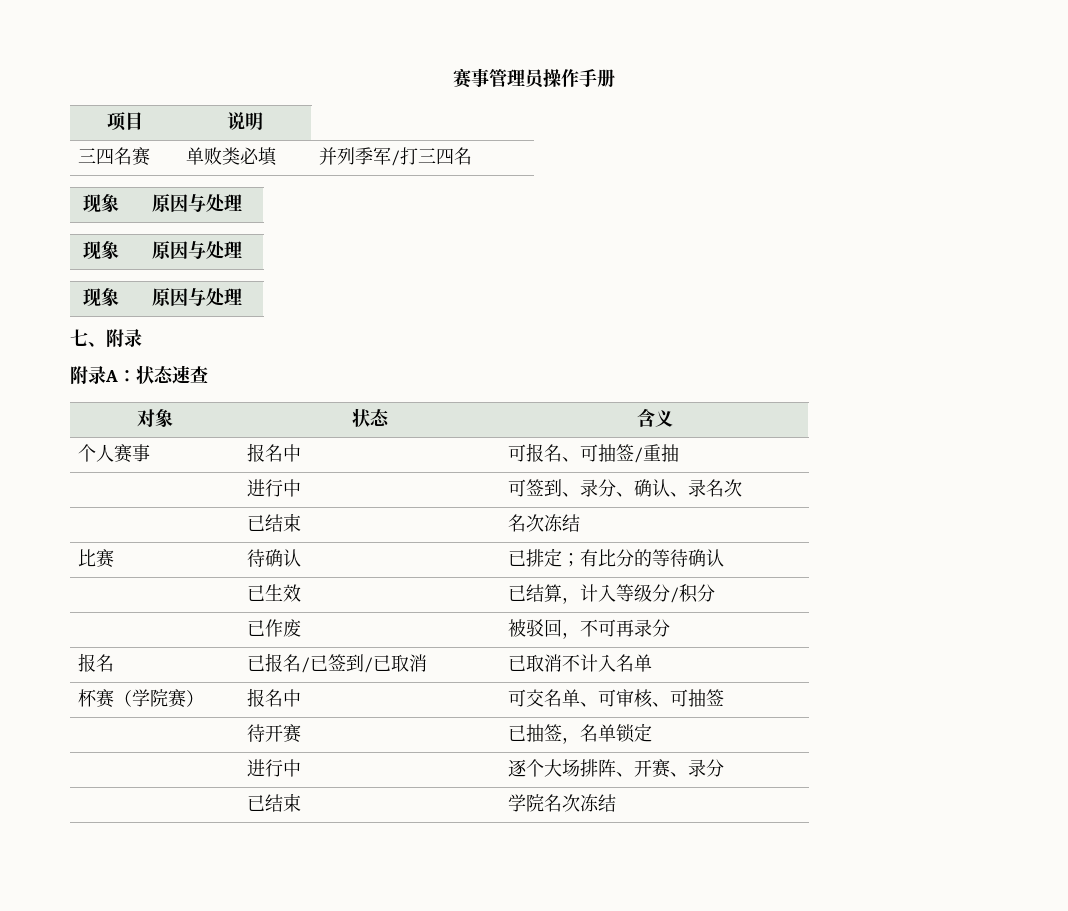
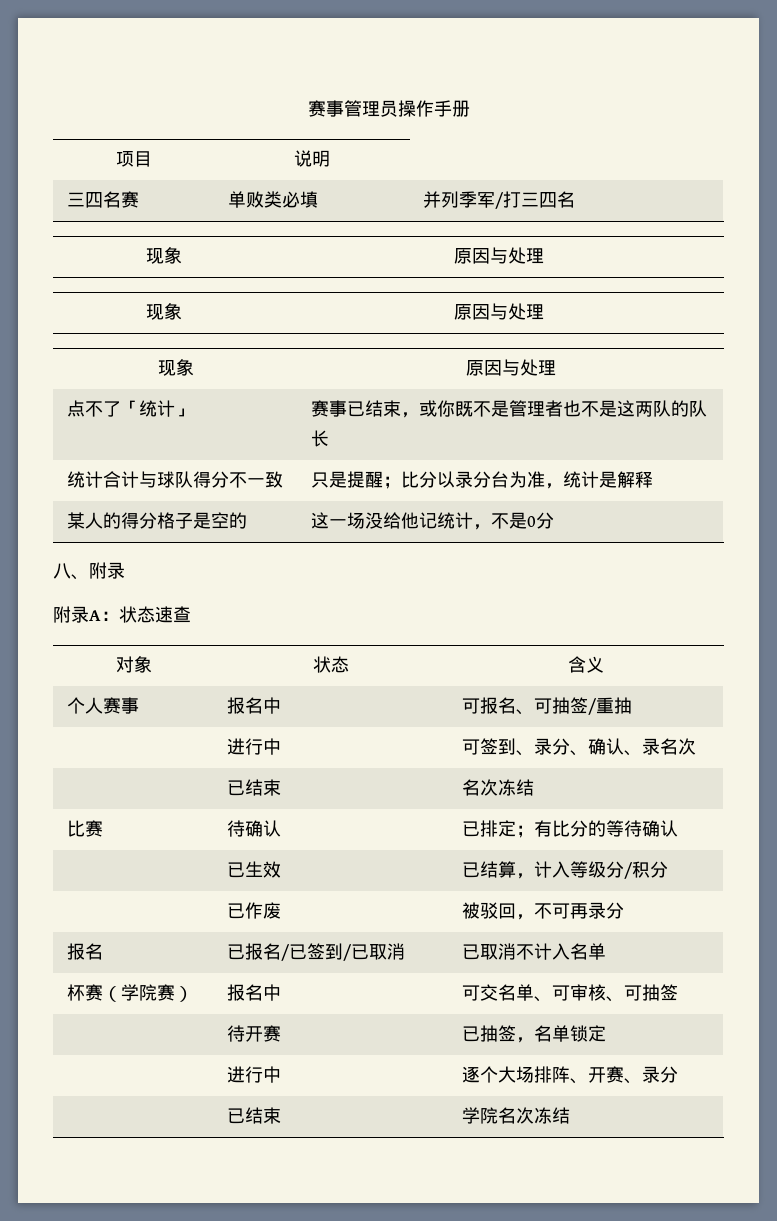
[70,329,88,346] // 七 -> [66,400,193,417] [310,400,707,418] [310,430,329,447] [66,471,283,488] [310,471,653,489] [66,512,247,529] [310,512,554,530] [53,563,71,579] // 点不了「统计」 | 赛事已结束，或你既不是管理者也不是这两队的队长 // 统计合计与球队得分不一致 | 只是提醒；比分以录分台为准，统计是解释 // 某人的得分格子是空的 | 这一场没给他记统计，不是0分 // 八

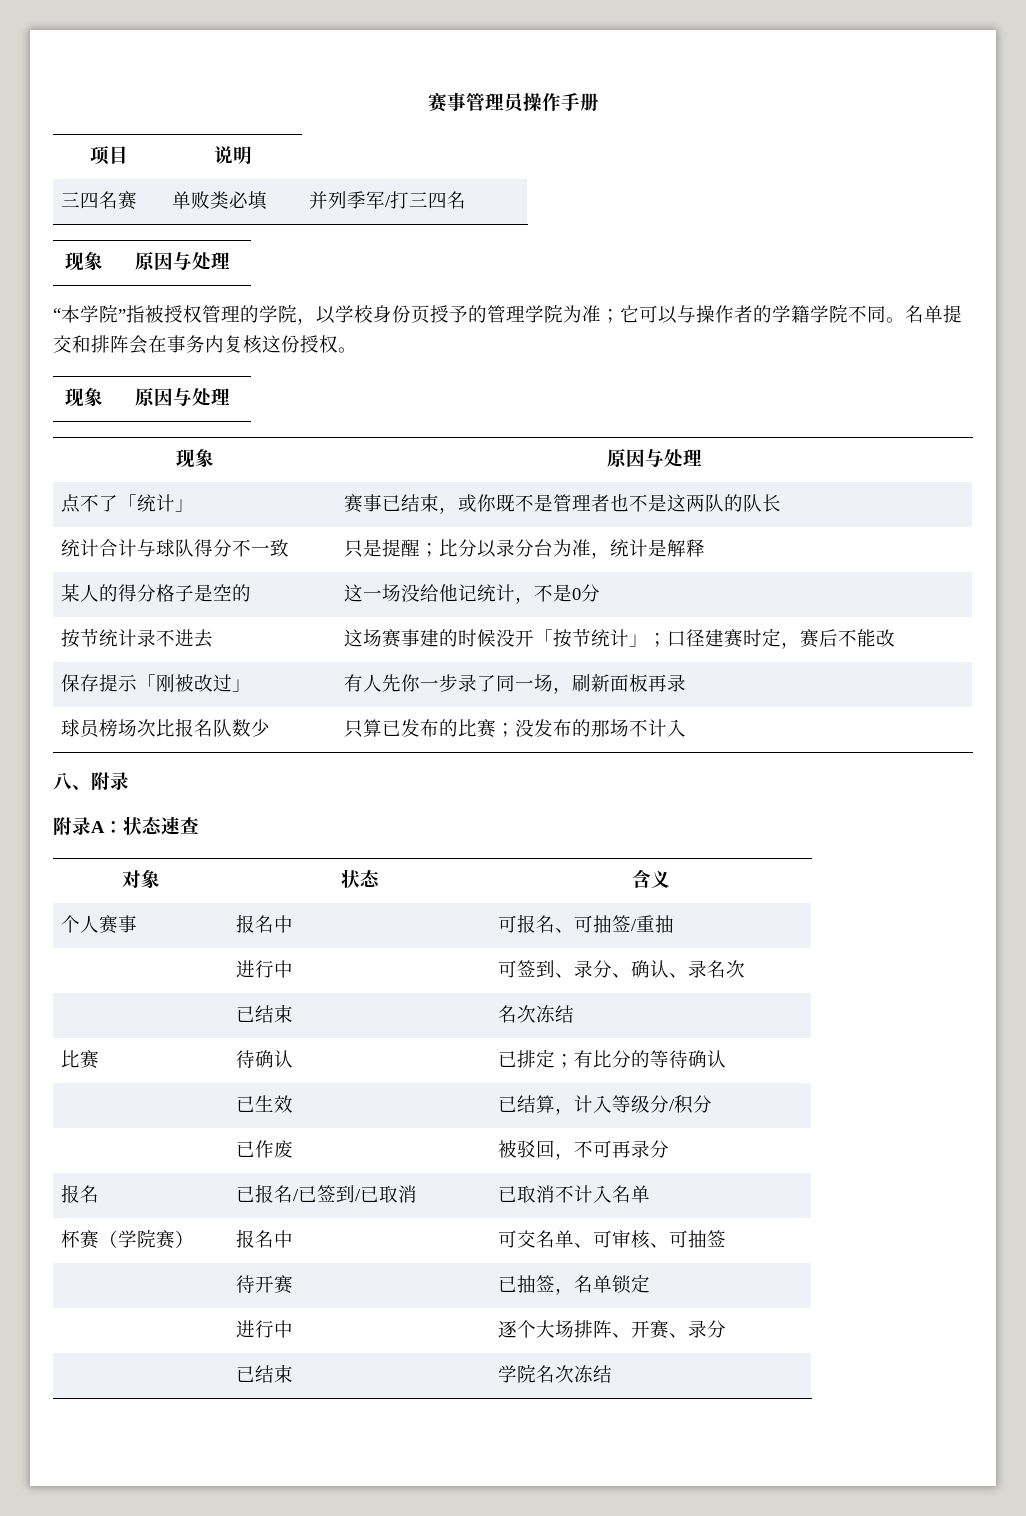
(544, 256) none -> [53,305,962,325] [53,335,357,354] // “本学院”指被授权管理的学院，以学校身份页授予的管理学院为准；它可以与操作者的学籍学院不同。名单提交和排阵会在事务内复核这份授权。
(554, 520) none -> [60,628,213,648] [343,628,895,649] [60,674,251,692] [343,674,686,694] [60,718,270,738] [343,719,686,738] // 按节统计录不进去 | 这场赛事建的时候没开「按节统计」；口径建赛时定，赛后不能改 // 保存提示「刚被改过」 | 有人先你一步录了同一场，刷新面板再录 // 球员榜场次比报名队数少 | 只算已发布的比赛；没发布的那场不计入

